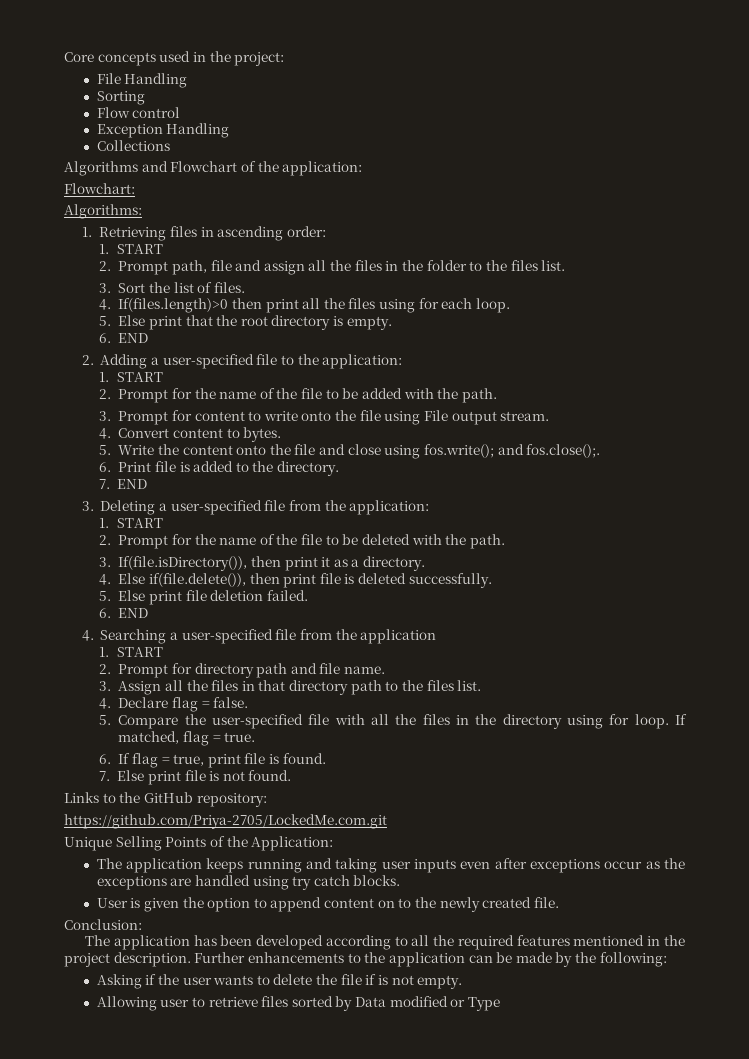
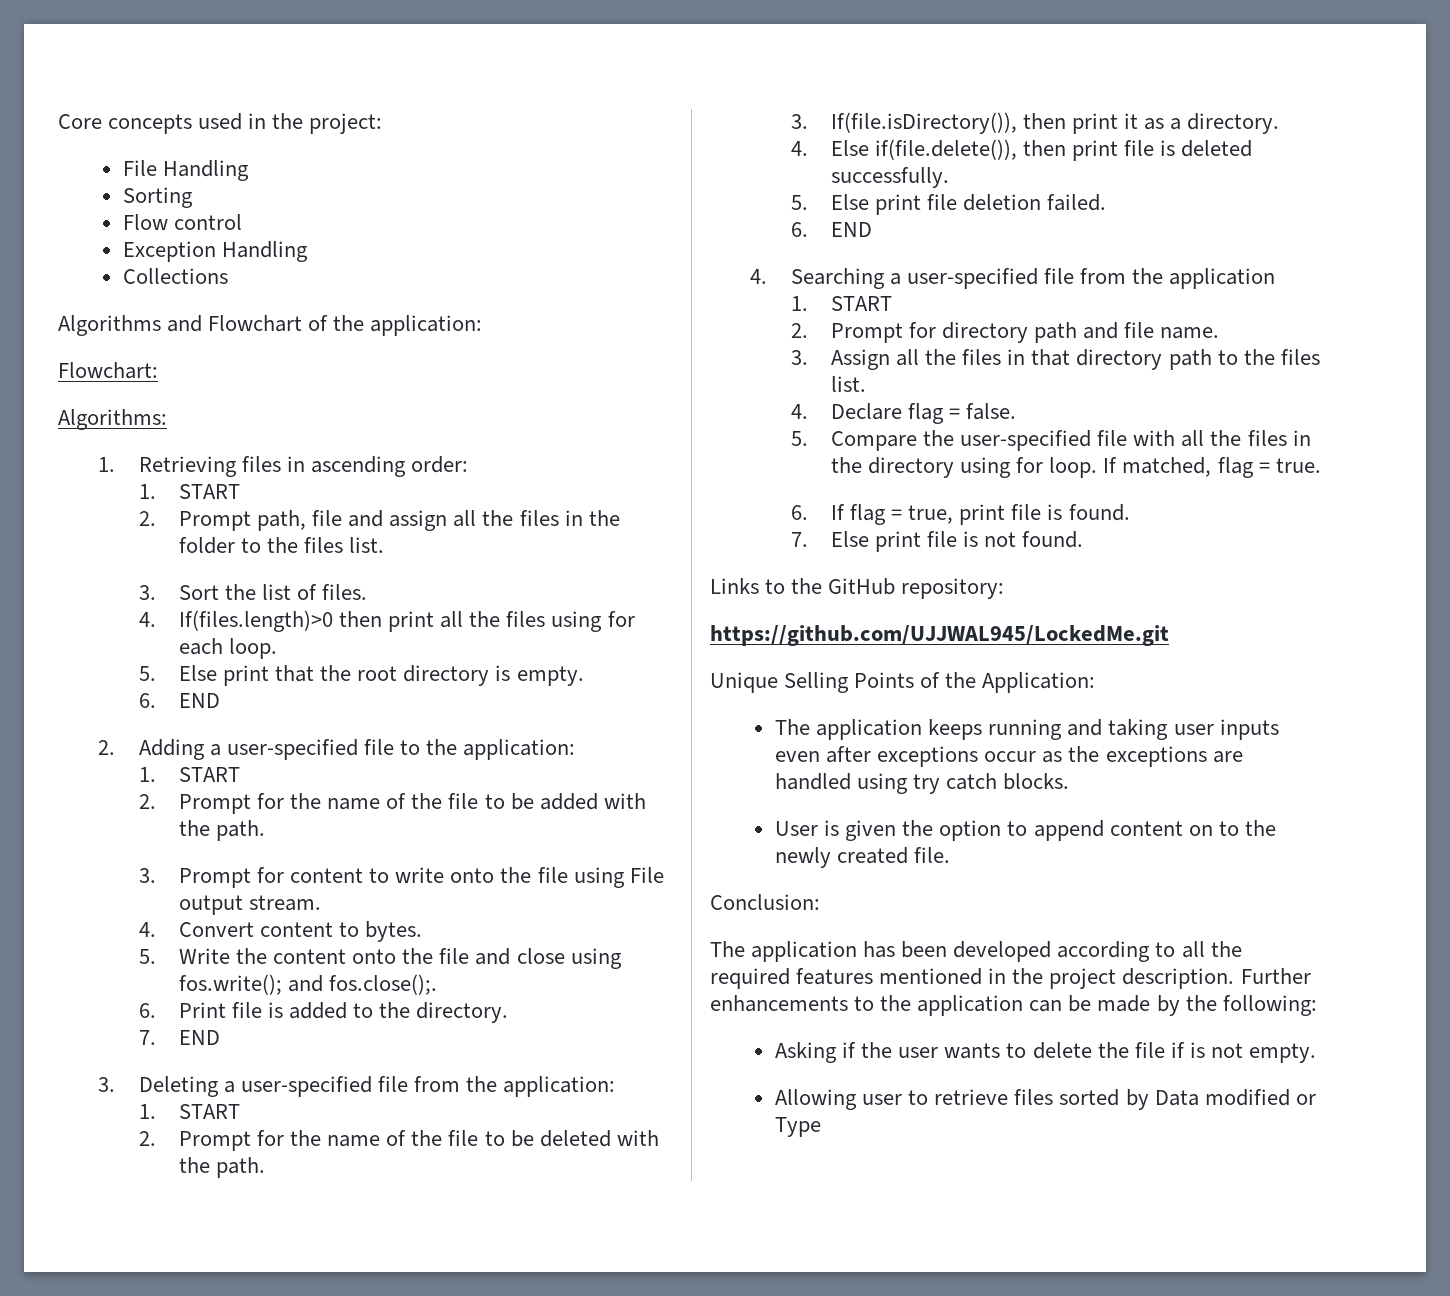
[64,814,387,829] https://github.com/Priya-2705/LockedMe.com.git -> [710,625,1169,646] https://github.com/UJJWAL945/LockedMe.git

